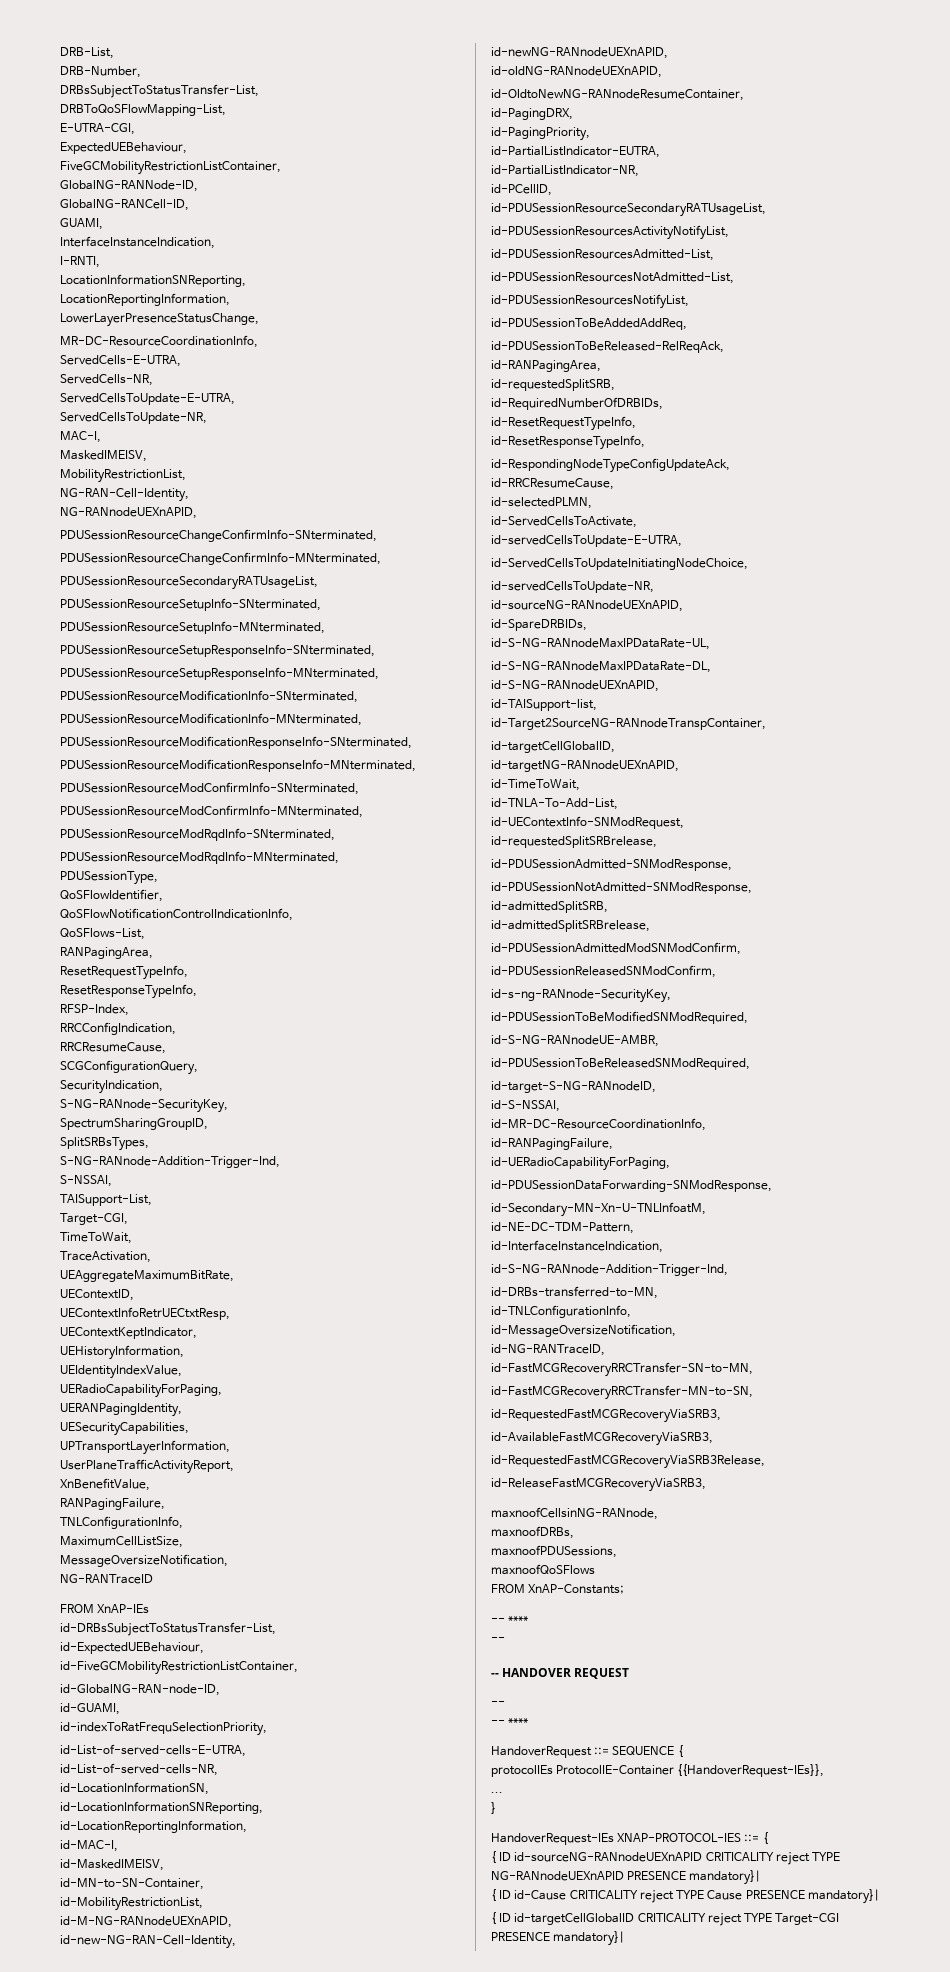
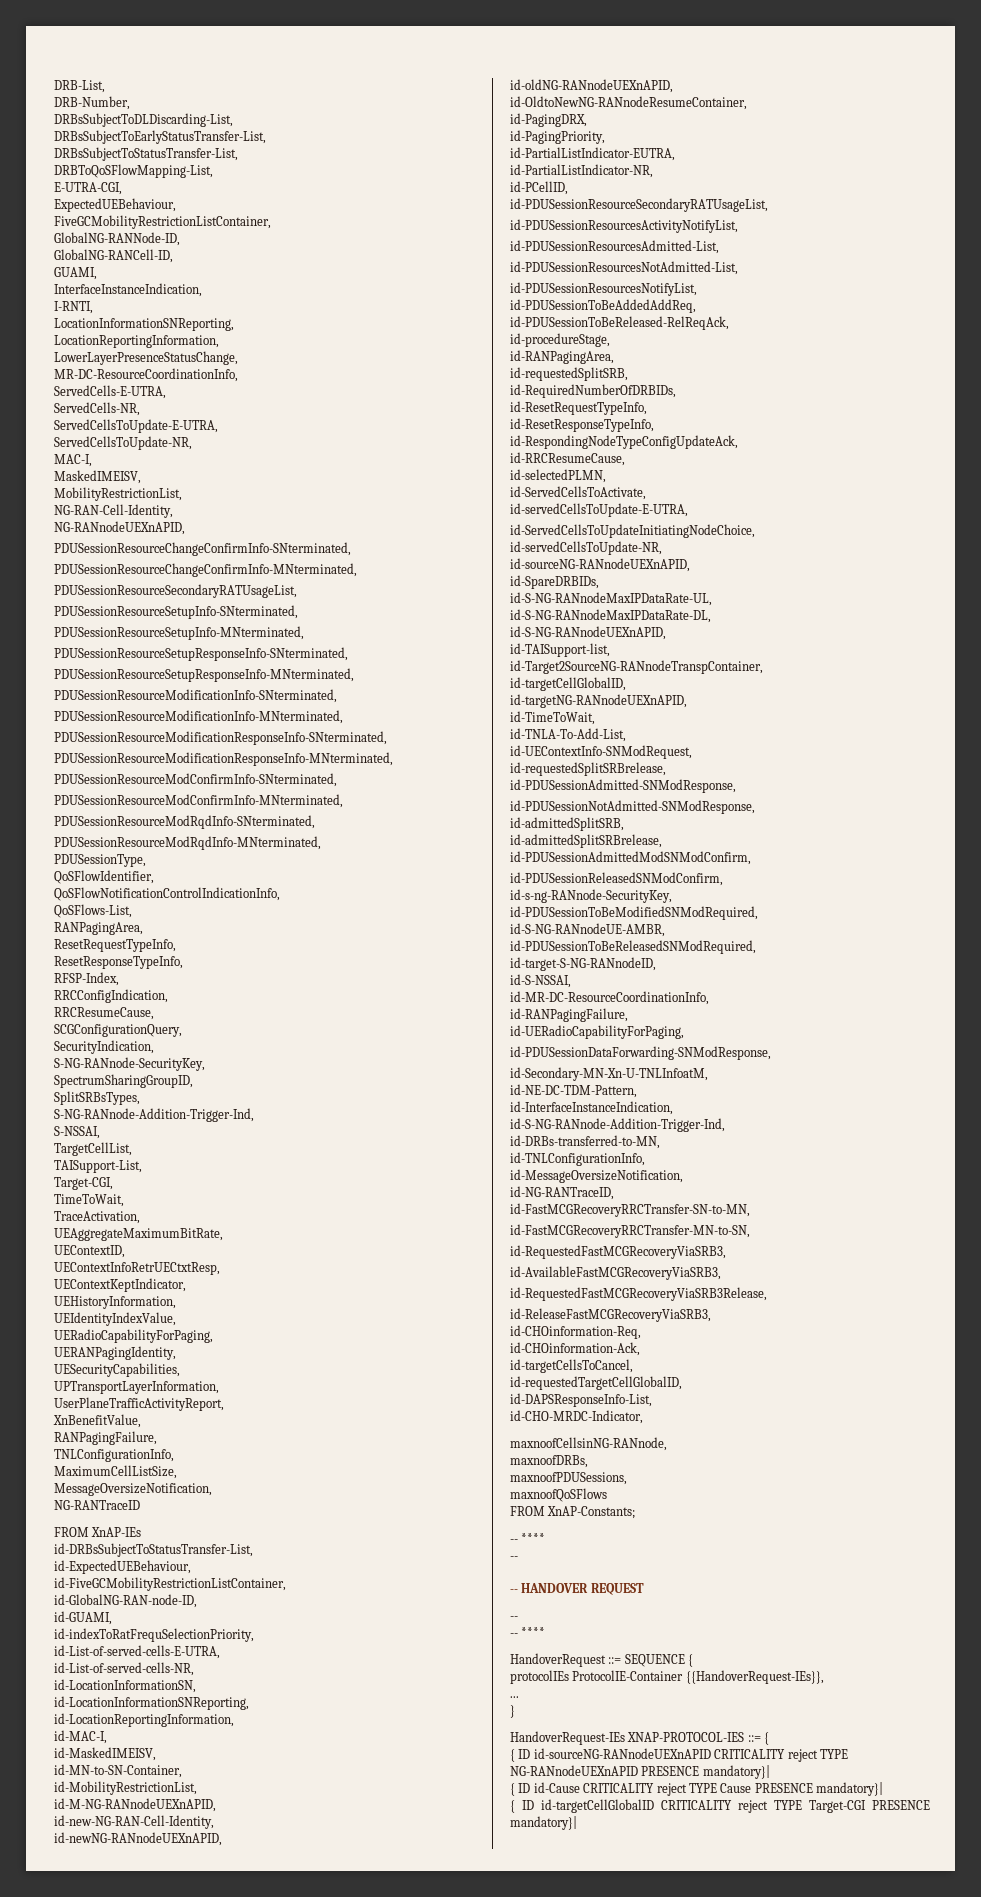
(141, 72) none -> [54,113,233,127] [54,130,266,144] // DRBsSubjectToDLDiscarding-List, // DRBsSubjectToEarlyStatusTransfer-List,
(112, 1181) none -> [54,1142,132,1156] // TargetCellList,
(724, 347) none -> [510,333,610,347] // id-procedureStage,
(706, 1485) none -> [510,1325,641,1339] [510,1342,640,1356] [510,1359,633,1373] [510,1376,682,1390] [510,1393,652,1407] [510,1410,643,1424] // id-CHOinformation-Req, // id-CHOinformation-Ack, // id-targetCellsToCancel, // id-requestedTargetCellGlobalID, // id-DAPSResponseInfo-List, // id-CHO-MRDC-Indicator,

